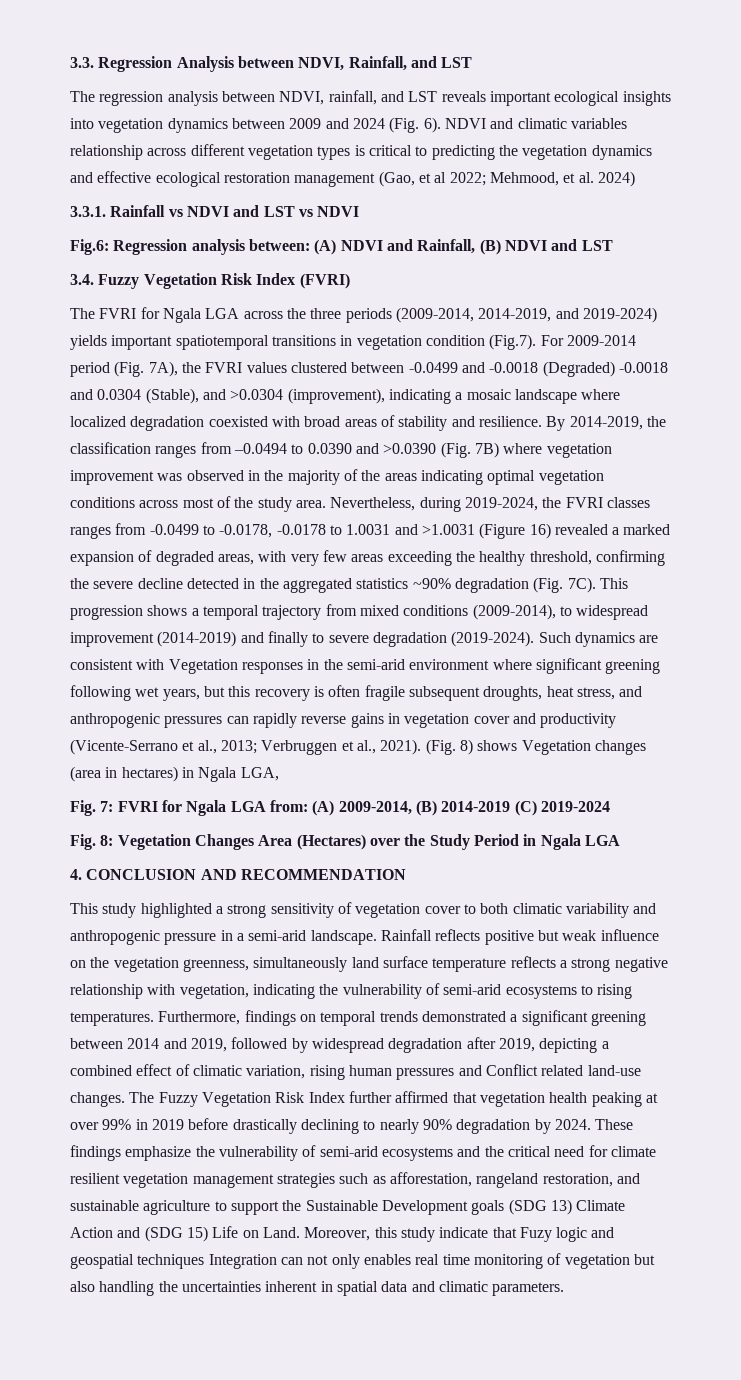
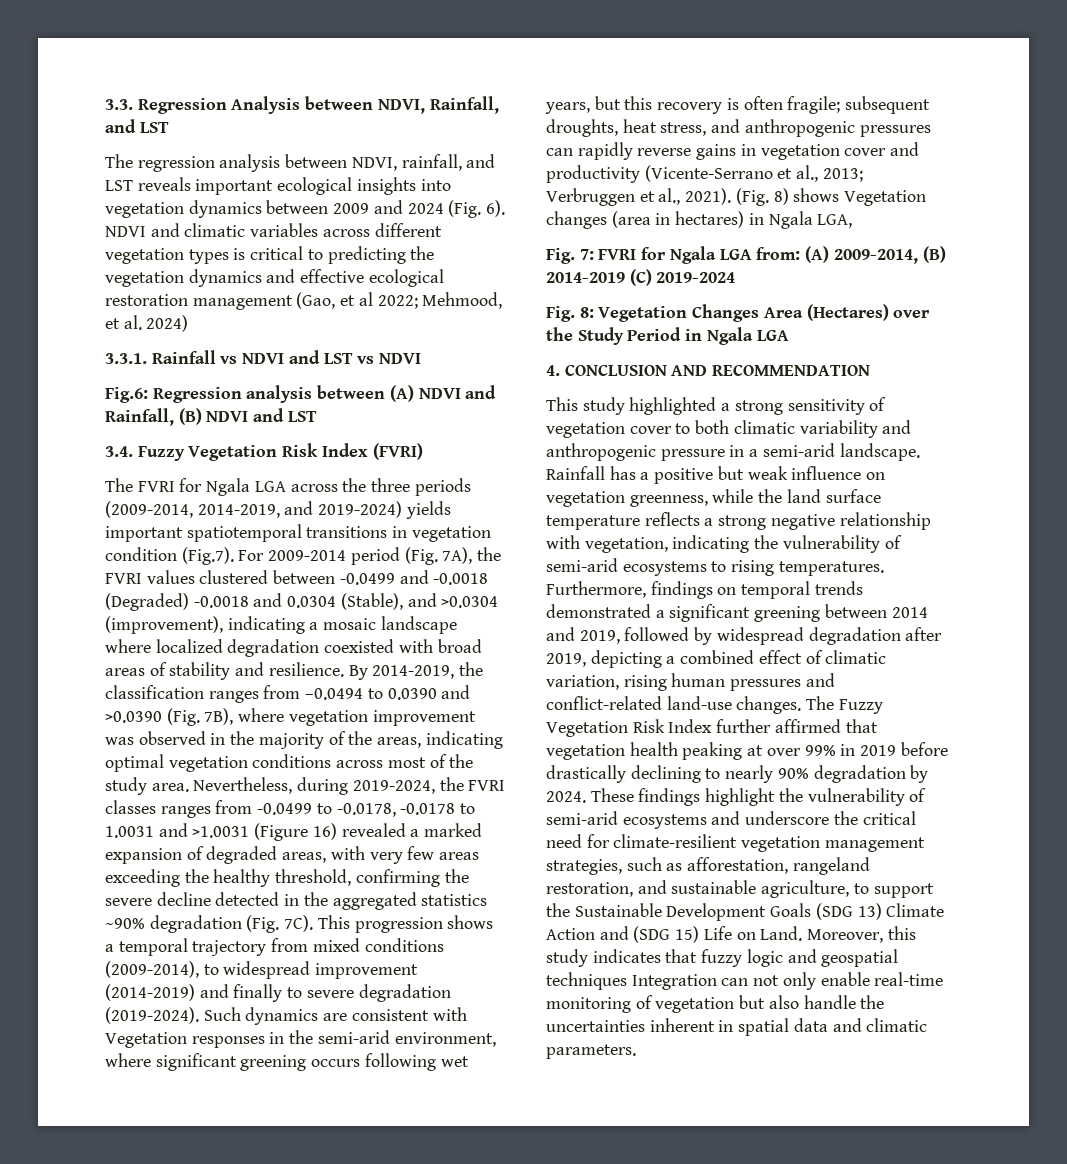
[70,145,143,160] relationship -> (319, 230) none
[248,239,310,251] between: -> [317,385,386,399] between
[474,442,499,458] 7B) -> [204,708,234,725] 7B),
[384,473,417,481] areas -> [377,737,422,748] areas,
[409,659,490,670] environment -> [394,1032,496,1047] environment,
(661, 666) none -> [311,1059,361,1067] occurs
[364,685,405,701] fragile -> [787,96,841,114] fragile;
[435,929,481,941] reflects -> [609,466,650,480] has a
[90,957,110,968] the -> (886, 476) none
[253,957,348,972] simultaneously -> [712,489,783,503] while the
[485,1064,584,1076] Conflict related -> [546,696,662,710] conflict-related
[125,1146,192,1161] emphasize -> [705,788,776,806] highlight
(481, 1151) none -> [745,811,830,825] underscore
[610,1146,656,1157] [70,1173,120,1184] climate resilient -> [613,834,738,848] climate-resilient
[276,1173,335,1188] strategies -> [546,859,622,875] strategies,
[143,1200,211,1215] agriculture -> [761,880,850,898] agriculture,
[471,1200,505,1215] goals -> [770,903,812,917] Goals
[439,1227,552,1242] indicate that Fuzy -> [592,949,743,967] indicates that fuzzy
[363,1254,470,1265] enables real time -> [820,972,944,986] enable real-time
[99,1281,155,1296] handling -> [803,995,856,1009] handle

